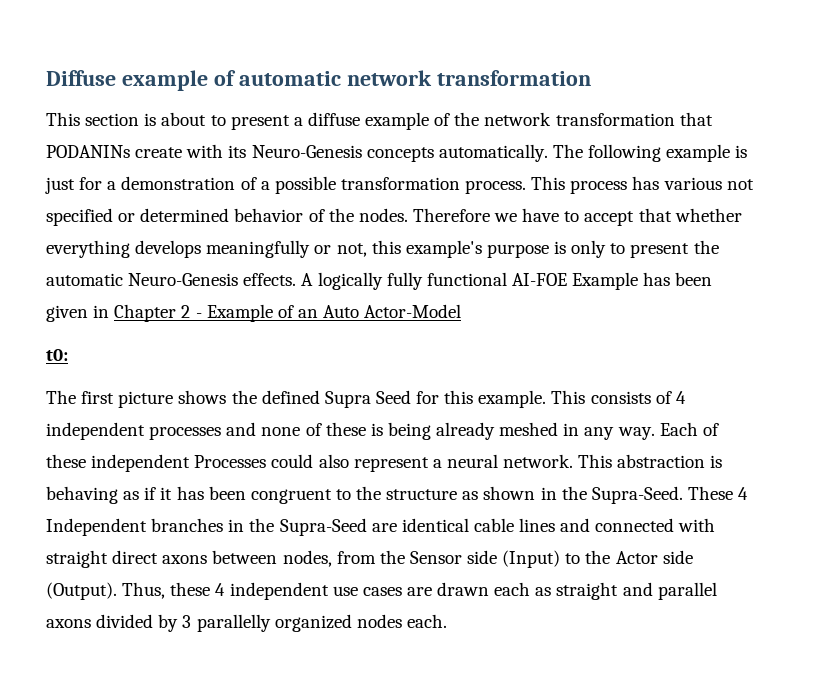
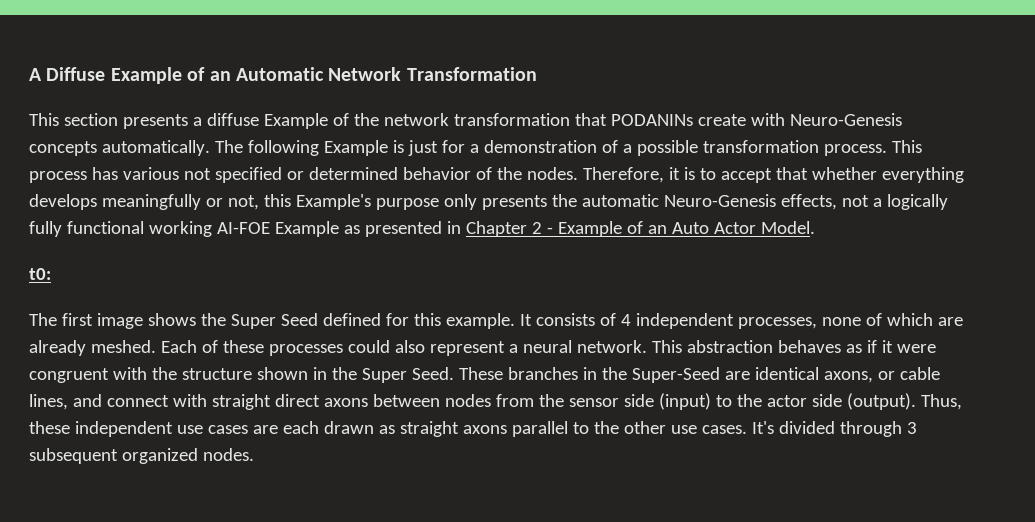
[46,70,591,91] [46,112,290,130] Diffuse example of automatic network transformation // This section is about to present -> [29,67,537,84] [29,113,188,129] A Diffuse Example of an Automatic Network Transformation // This section presents
[365,112,430,130] example -> [263,113,328,129] Example
[228,145,247,158] its -> (785, 119) none
[666,144,731,162] example -> [323,140,388,156] Example
[412,208,560,222] Therefore we have -> [582,167,695,183] Therefore, it is
[405,240,719,258] [46,273,314,286] example's purpose is only to present the automatic Neuro-Genesis effects. A -> [295,194,882,210] Example's purpose only presents the automatic Neuro-Genesis effects, not a
(507, 279) none -> [148,221,212,237] working
[643,272,713,286] [46,305,88,322] has been given -> [343,221,442,237] as presented
[364,304,462,318] Actor-Model -> [713,221,815,234] Actor Model.
[118,391,174,408] picture -> [96,313,143,329] image
[261,390,411,408] defined Supra Seed -> [230,313,381,329] Super Seed defined
[551,390,586,404] This -> [519,314,532,326] It
[149,422,655,440] processes and none of these is being already meshed in any way. -> [737,313,963,329] [29,340,156,356] processes, none of which are already meshed.
[91,454,267,472] independent Processes -> [268,344,343,356] processes
[710,455,723,468] [46,486,118,504] is behaving -> [777,340,841,353] behaves
[176,486,351,504] has been congruent to -> [896,344,936,353] [29,367,147,383] were congruent with
[462,491,479,500] as -> (252, 374) none
[591,486,749,504] [46,518,147,536] Supra-Seed. These 4 Independent -> [361,367,503,383] Super Seed. These
[279,518,367,536] Supra-Seed -> [631,367,720,383] Super-Seed
[473,518,675,532] cable lines and connected -> [823,367,940,383] [29,394,169,410] axons, or cable lines, and connect
[282,550,332,567] nodes, -> [444,394,491,407] nodes
[409,550,693,568] [46,582,117,600] Sensor side (Input) to the Actor side (Output). -> [568,393,916,410] sensor side (input) to the actor side (output).
[215,583,226,596] 4 -> (70, 427) none
[437,582,717,600] [46,614,447,632] drawn each as straight and parallel axons divided by 3 parallelly organized nodes each. -> [282,421,917,437] [29,448,254,464] each drawn as straight axons parallel to the other use cases. It's divided through 3 subsequent organized nodes.

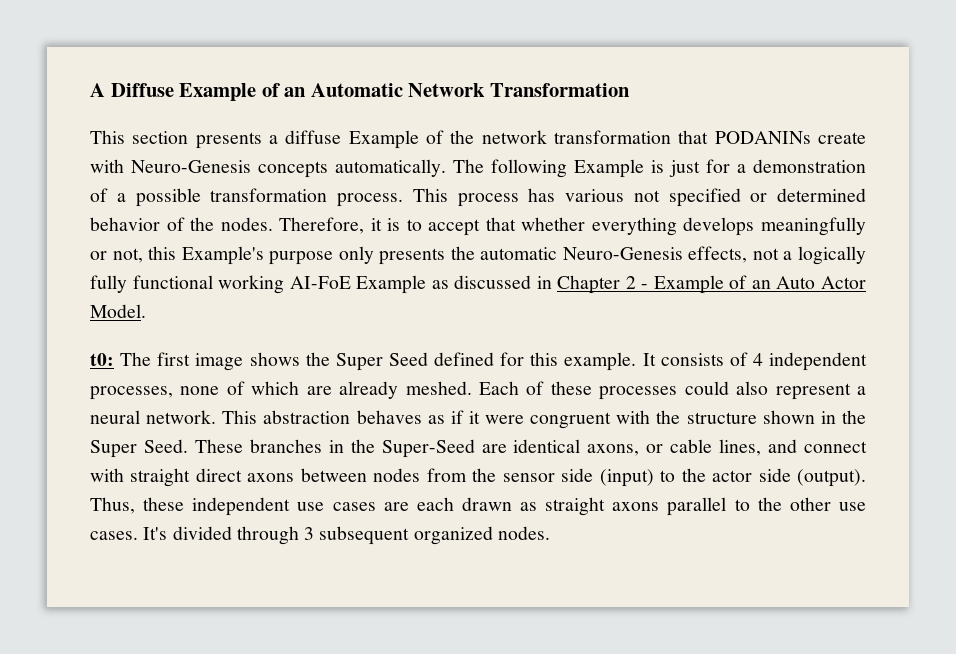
[216,222,270,234] AI-FOE -> [289,276,351,289] AI-FoE
[364,221,442,237] presented -> [454,275,532,289] discussed
(51, 274) // -> (114, 359) none

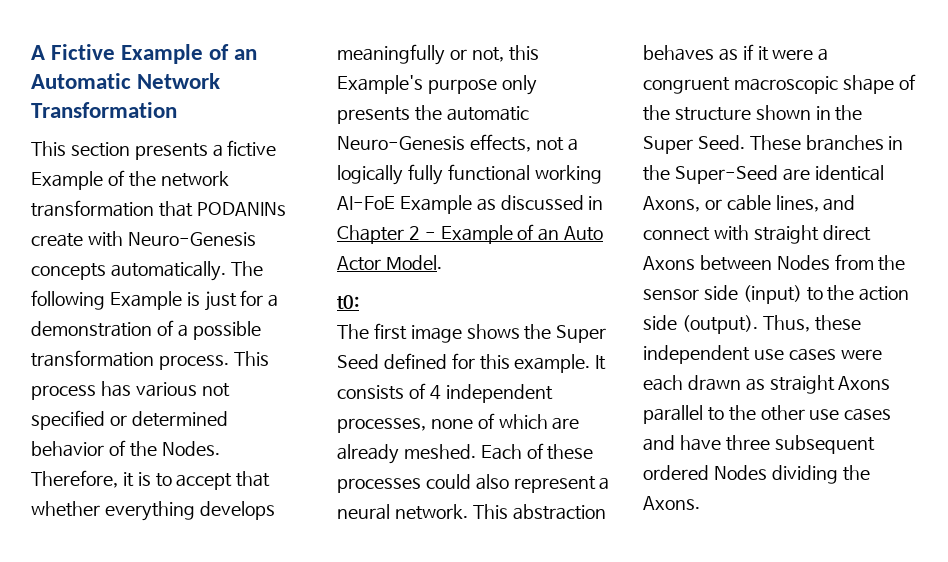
[110,83,174,97] Diffuse -> [51,44,116,60] Fictive
[285,130,342,144] diffuse -> [227,140,277,157] fictive
[220,217,273,231] nodes. -> [161,441,220,456] Nodes.
(114, 359) none -> (359, 302) //
[530,410,651,429] congruent with -> [818,48,829,61] [643,74,916,94] a congruent macroscopic shape of
[587,444,640,456] axons, -> [643,196,700,212] Axons,
[247,468,421,482] axons between nodes -> [643,255,830,271] Axons between Nodes
[712,470,753,482] actor -> [859,286,910,301] action
[383,502,409,511] are -> [840,349,882,360] were
[612,502,660,511] axons -> [838,376,891,390] Axons
[90,526,550,545] cases. It's divided through 3 subsequent organized nodes. -> [844,408,892,421] [643,435,875,454] [643,465,870,484] [643,496,700,510] cases and have three subsequent ordered Nodes dividing the Axons.

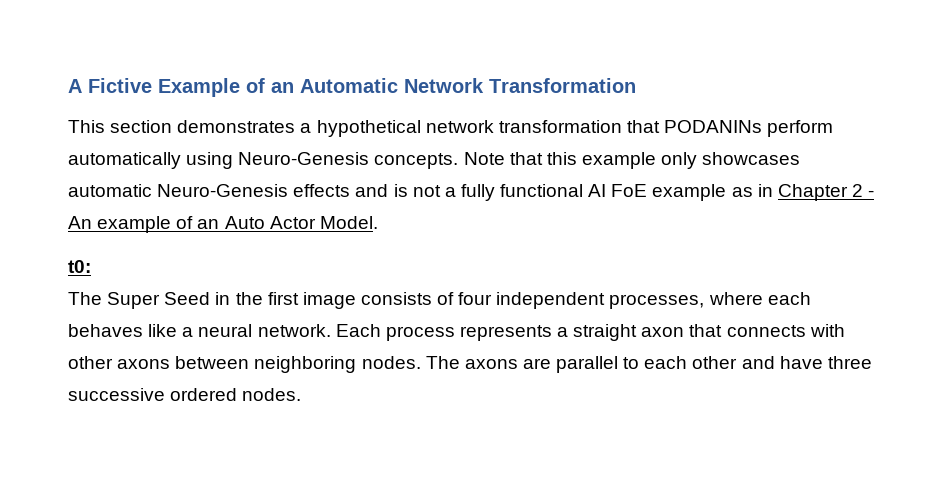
[134,140,277,160] [31,170,229,190] [31,200,286,217] [31,231,256,247] [31,261,263,281] [31,290,279,311] [31,320,261,340] [31,350,269,370] [31,381,230,400] [31,410,228,430] [31,440,220,457] [31,470,271,490] [31,501,275,521] [337,44,539,65] [337,75,537,95] [337,105,529,124] [337,134,531,152] presents a fictive Example of the network transformation that PODANINs create with Neuro-Genesis concepts automatically. The following Example is just for a demonstration of a possible transformation process. This process has various not specified or determined behavior of the Nodes. Therefore, it is to accept that whether everything develops meaningfully or not, this Example's purpose only presents the automatic Neuro-Genesis effects, -> [177,120,834,137] [68,152,801,169] [68,184,408,197] demonstrates a hypothetical network transformation that PODANINs perform automatically using Neuro-Genesis concepts. Note that this example only showcases automatic Neuro-Genesis effects and is
[337,165,403,185] logically -> (456, 192) none
[534,165,602,184] [337,195,584,214] working AI-FoE Example as discussed -> [588,184,753,201] AI FoE example as
[440,225,513,244] Example -> [68,216,172,233] An example
[373,323,607,343] [337,353,607,373] first image shows the Super Seed defined for this example. It -> [107,292,356,309] Super Seed in the first image
[429,385,441,400] 4 -> [458,292,493,305] four
[430,413,580,430] [337,443,594,464] [337,474,610,493] [337,504,606,520] [643,44,829,61] [643,74,916,94] [643,105,863,121] [643,135,904,154] [643,165,884,184] [643,195,856,212] [643,225,871,244] [643,254,906,271] [643,285,910,304] [643,315,861,334] [643,345,882,364] [643,375,891,394] [643,405,892,424] [643,435,875,454] [643,465,870,484] [643,496,700,510] none of which are already meshed. Each of these processes could also represent a neural network. This abstraction behaves as if it were a congruent macroscopic shape of the structure shown in the Super Seed. These branches in the Super-Seed are identical Axons, or cable lines, and connect with straight direct Axons between Nodes from the sensor side (input) to the action side (output). Thus, these independent use cases were each drawn as straight Axons parallel to the other use cases and have three subsequent ordered Nodes dividing the Axons. -> [708,292,811,305] [68,324,845,341] [68,356,872,373] [68,388,302,401] where each behaves like a neural network. Each process represents a straight axon that connects with other axons between neighboring nodes. The axons are parallel to each other and have three successive ordered nodes.

